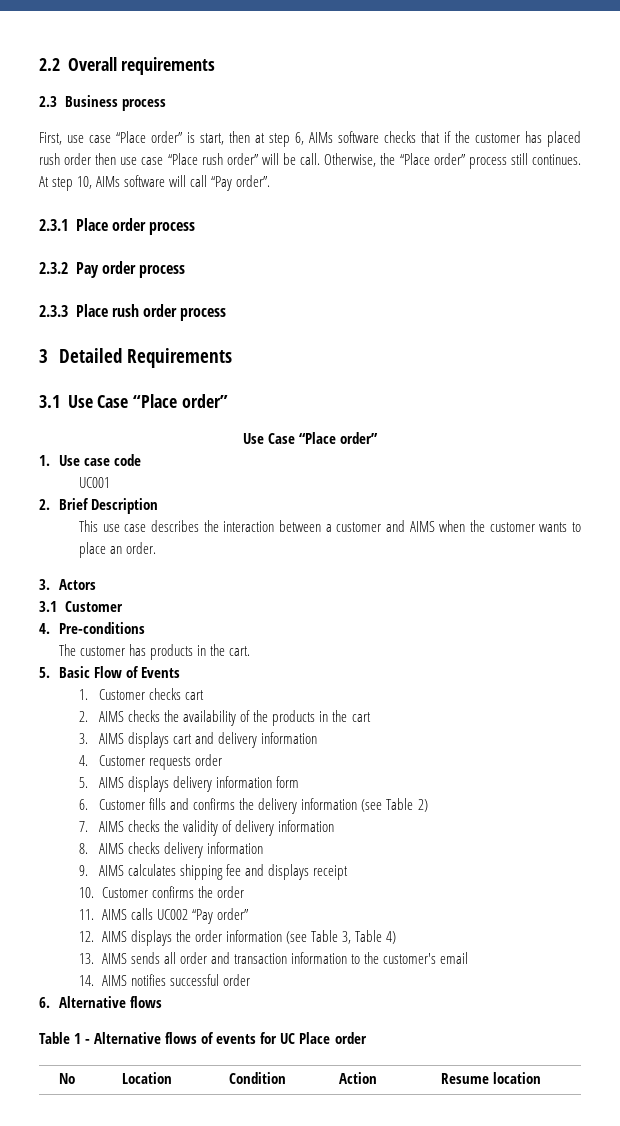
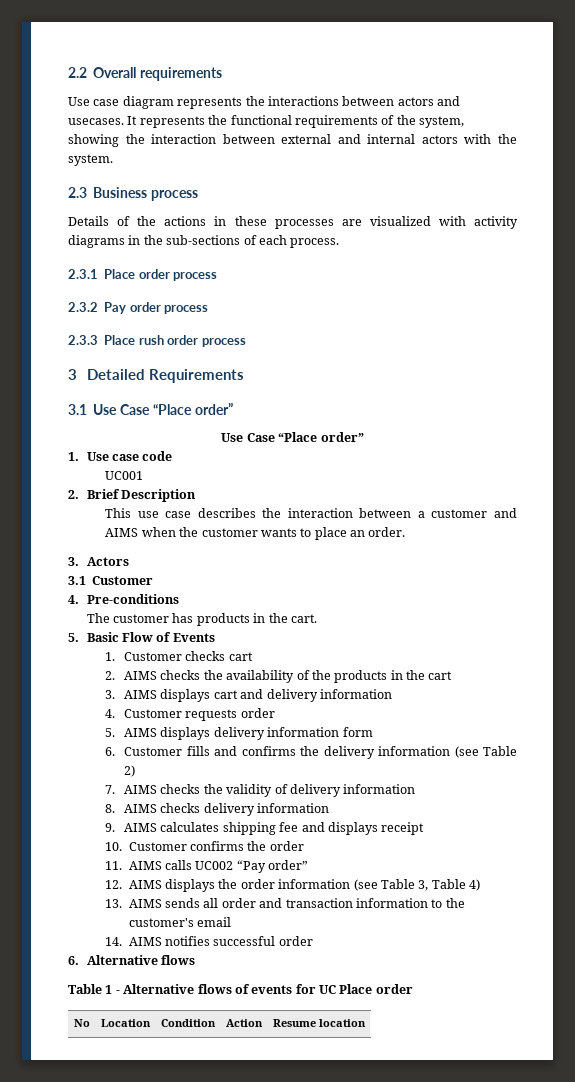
[39,95,166,111] [39,131,581,147] [39,153,582,169] [39,175,271,191] 2.3 Business process // First, use case “Place order” is start, then at step 6, AIMs software checks that if the customer has placed rush order then use case “Place rush order” will be call. Otherwise, the “Place order” process still continues. At step 10, AIMs software will call “Pay order”. -> [68,96,460,109] [68,115,464,128] [68,134,517,147] [68,154,113,166] [68,187,199,201] [68,216,519,229] [68,235,340,248] Use case diagram represents the interactions between actors and usecases. It represents the functional requirements of the system, showing the interaction between external and internal actors with the system. // 2.3 Business process // Details of the actions in these processes are visualized with activity diagrams in the sub-sections of each process.

